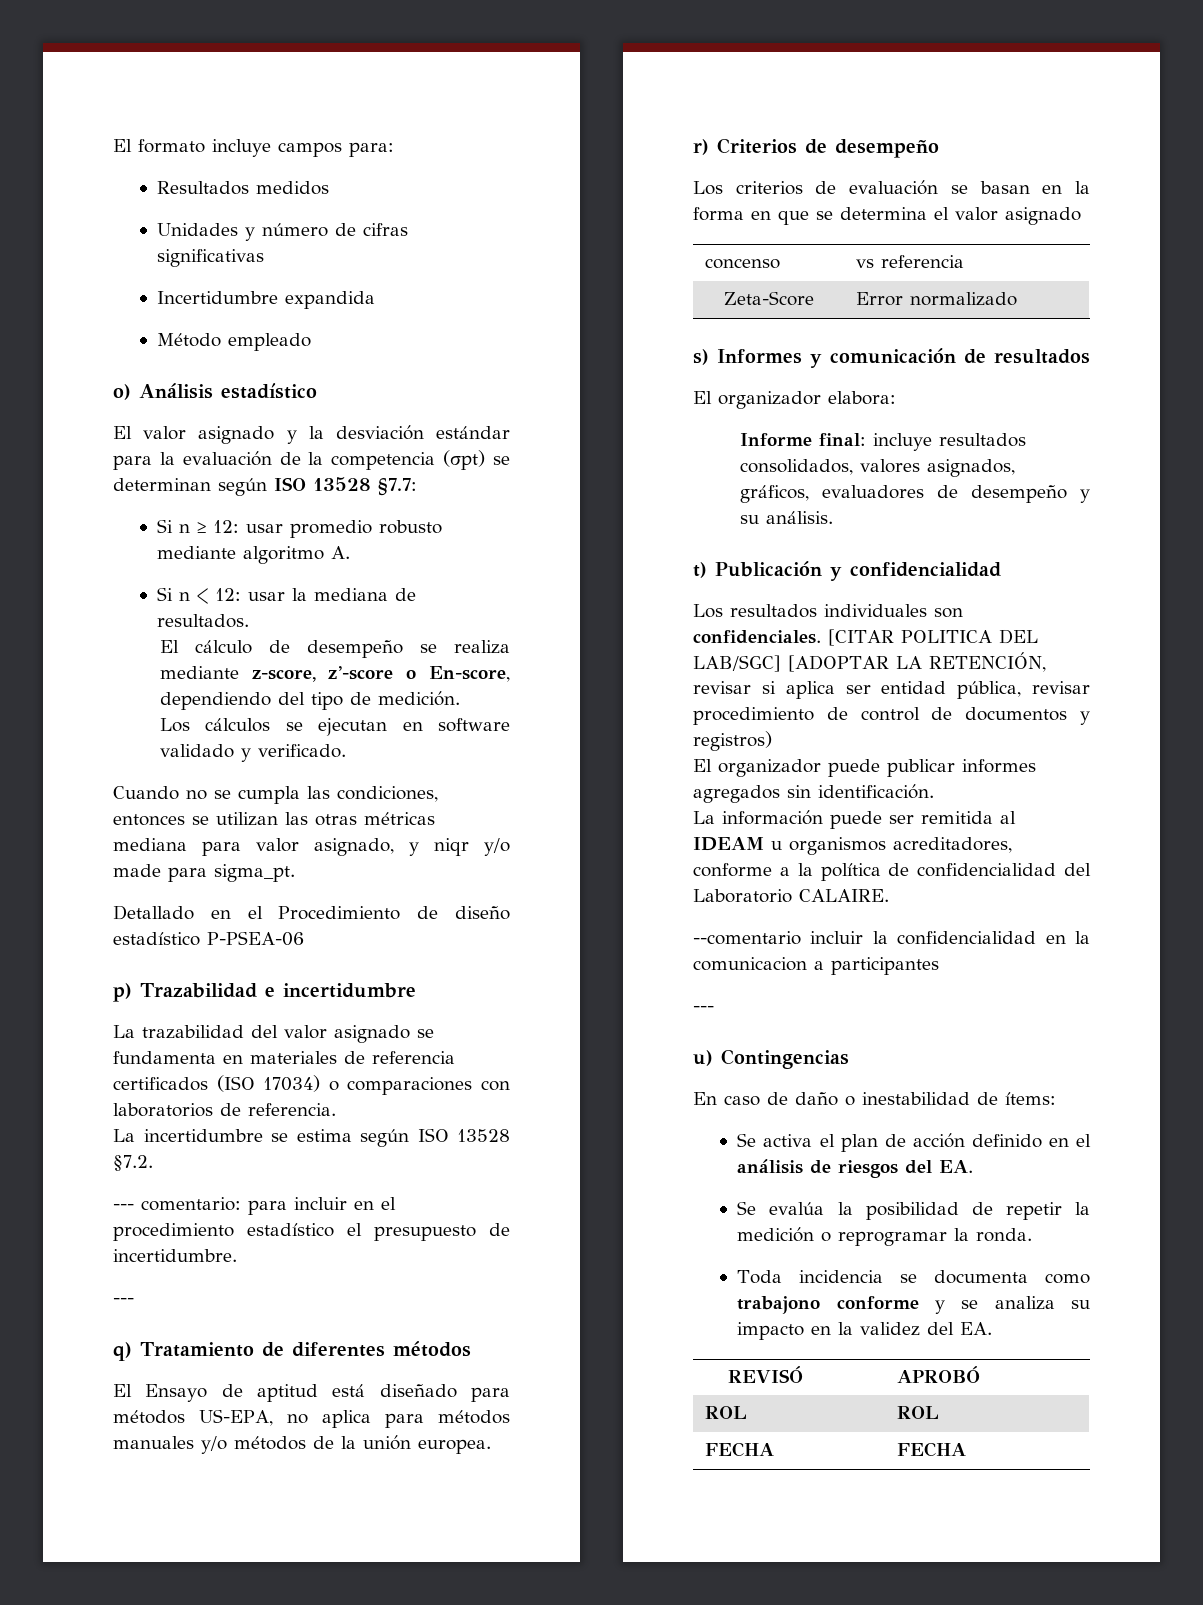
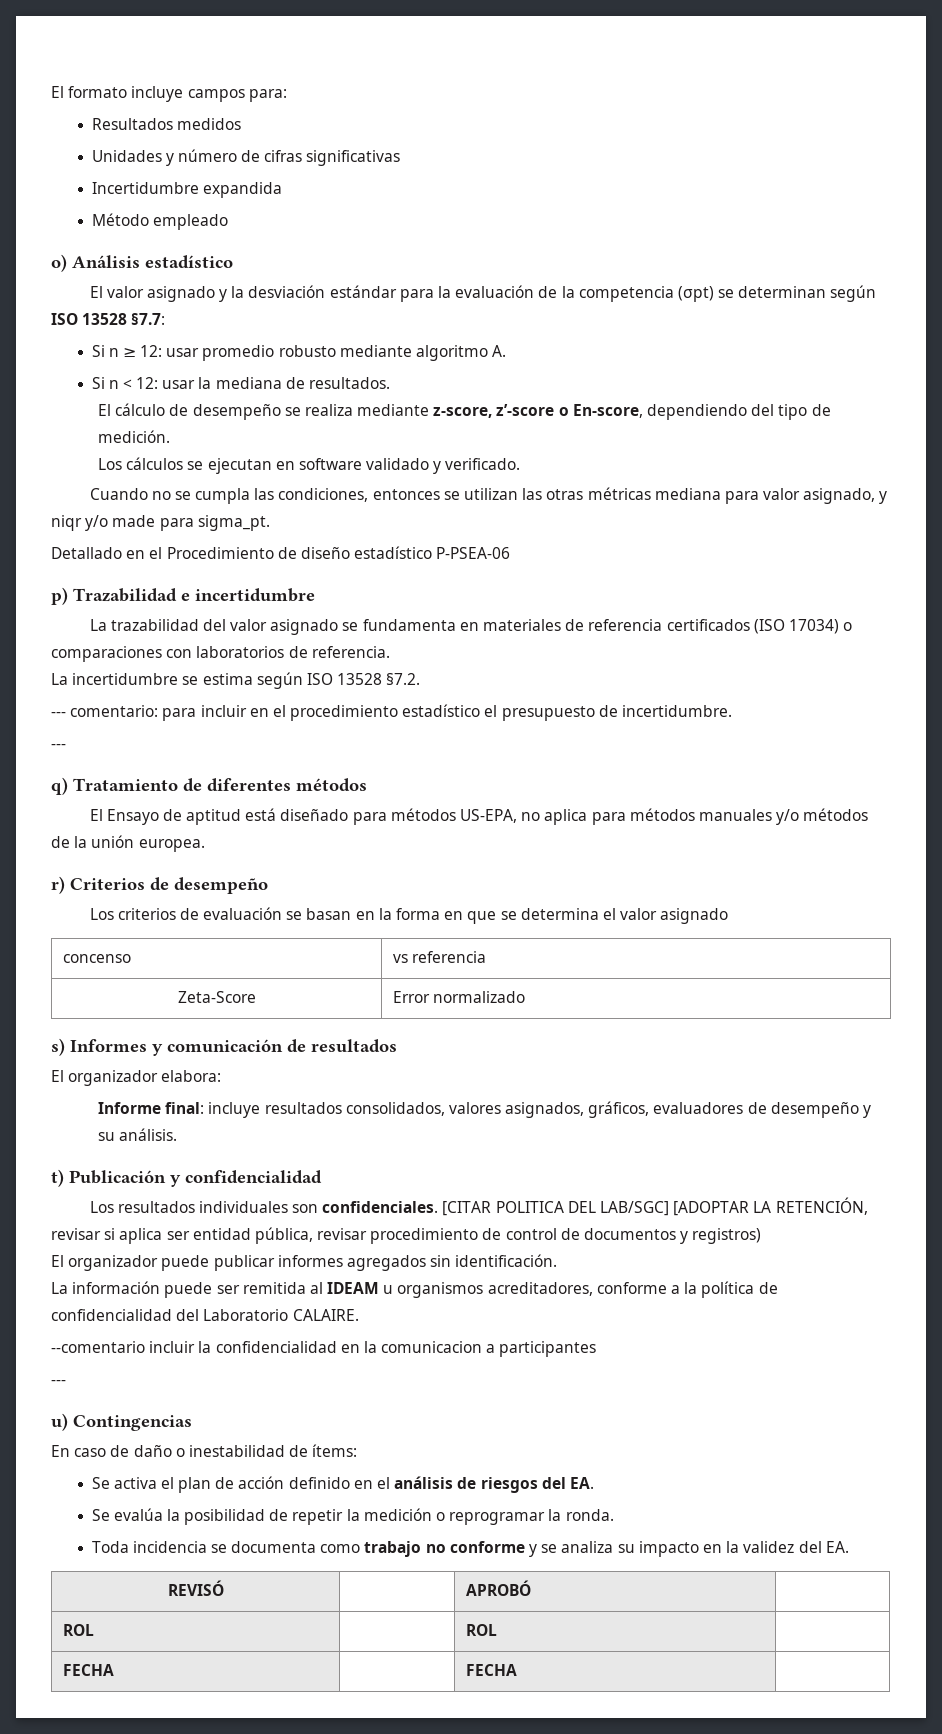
[737,1296,821,1314] trabajono -> [364,1541,446,1557] trabajo no

